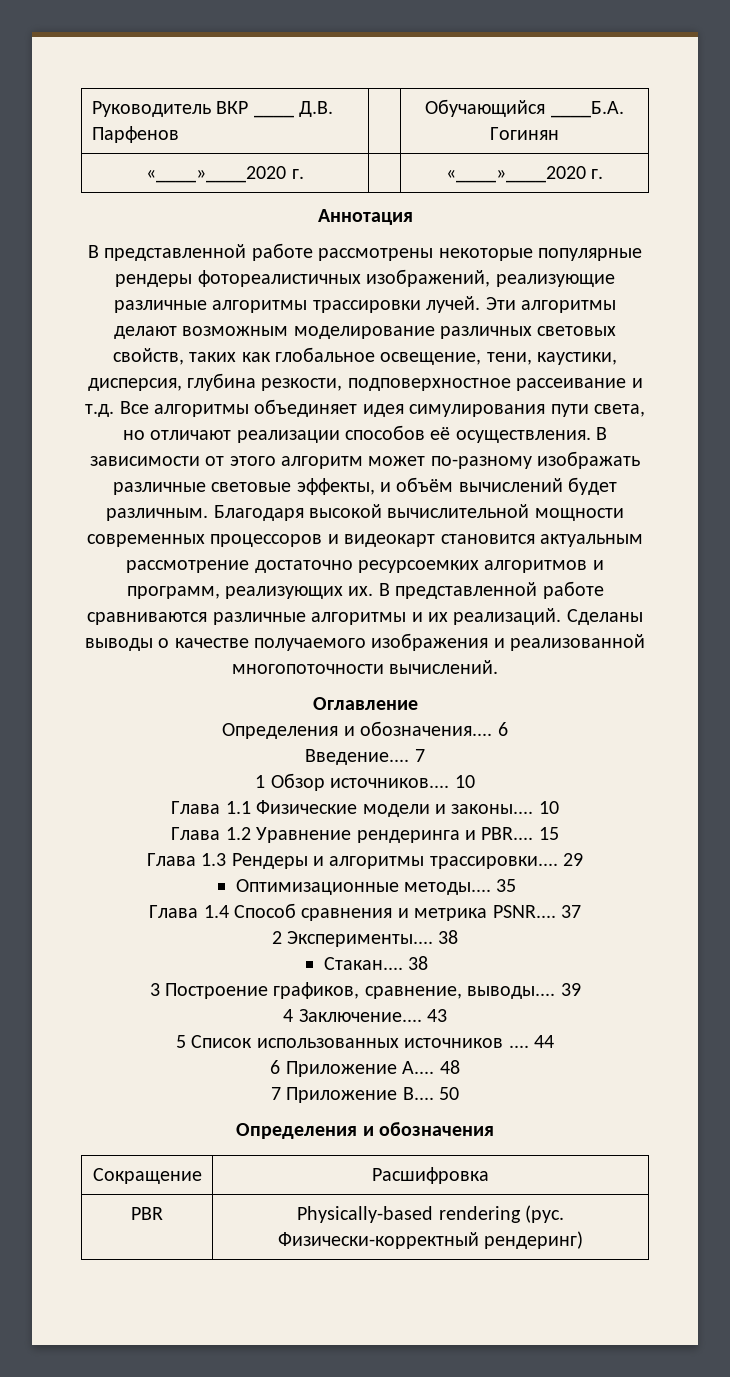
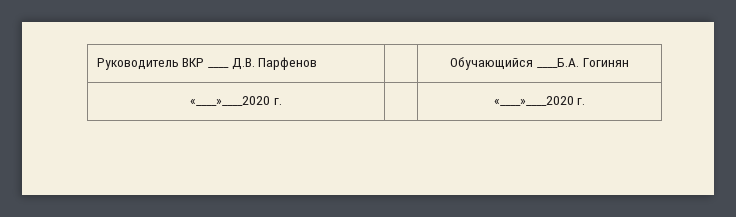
[317,209,413,225] [88,243,642,261] [115,269,615,287] [114,296,616,313] [113,326,617,339] [112,347,618,365] [87,373,643,391] [85,399,645,417] [122,425,608,443] [89,451,641,469] [112,477,618,495] [106,504,624,521] [87,534,643,547] [126,560,604,573] [126,581,604,599] [87,608,643,625] [84,633,646,651] [231,660,499,674] [312,697,418,710] [222,721,508,739] [305,749,425,765] [255,773,475,791] [171,800,559,817] [171,827,559,843] [146,853,584,869] [235,879,517,895] [149,903,581,921] [271,930,459,947] [323,956,429,970] [149,982,581,999] [283,1009,447,1022] [176,1035,554,1048] [270,1060,460,1077] [270,1087,460,1103] [236,1122,494,1139] [92,1168,202,1184] [372,1167,489,1184] [131,1207,163,1220] [297,1205,564,1223] [277,1231,584,1249] // Аннотация // В представленной работе рассмотрены некоторые популярные рендеры фотореалистичных изображений, реализующие различные алгоритмы трассировки лучей. Эти алгоритмы делают возможным моделирование различных световых свойств, таких как глобальное освещение, тени, каустики, дисперсия, глубина резкости, подповерхностное рассеивание и т.д. Все алгоритмы объединяет идея симулирования пути света, но отличают реализации способов её осуществления. В зависимости от этого алгоритм может по-разному изображать различные световые эффекты, и объём вычислений будет различным. Благодаря высокой вычислительной мощности современных процессоров и видеокарт становится актуальным рассмотрение достаточно ресурсоемких алгоритмов и программ, реализующих их. В представленной работе сравниваются различные алгоритмы и их реализаций. Сделаны выводы о качестве получаемого изображения и реализованной многопоточности вычислений. // Оглавление // Определения и обозначения.... 6 // Введение.... 7 // 1 Обзор источников.... 10 // Глава 1.1 Физические модели и законы.... 10 // Глава 1.2 Уравнение рендеринга и PBR.... 15 // Глава 1.3 Рендеры и алгоритмы трассировки.... 29 // Оптимизационные методы.... 35 // Глава 1.4 Способ сравнения и метрика PSNR.... 37 // 2 Эксперименты.... 38 // Стакан.... 38 // 3 Построение графиков, сравнение, выводы.... 39 // 4 Заключение.... 43 // 5 Список использованных источников .... 44 // 6 Приложение A.... 48 // 7 Приложение B.... 50 // Определения и обозначения // Сокращение | Расшифровка // PBR | Physically-based rendering (рус. Физически-корректный рендеринг) -> (586, 101) none

